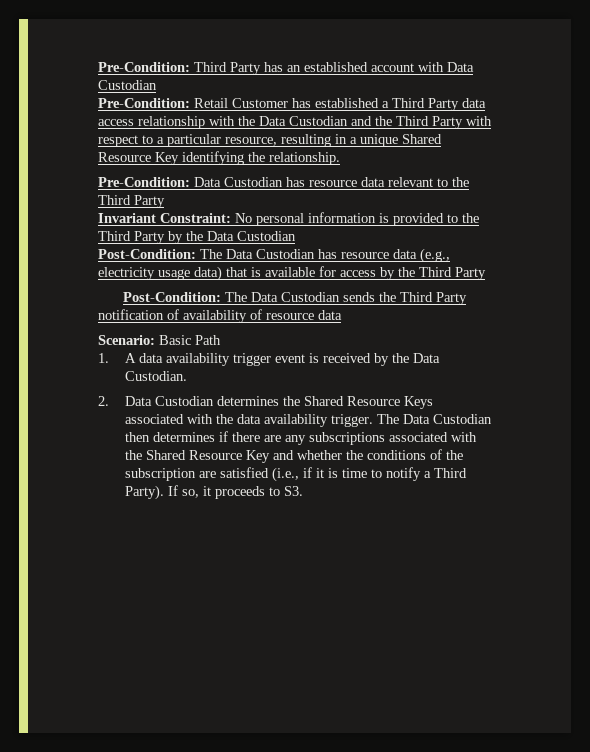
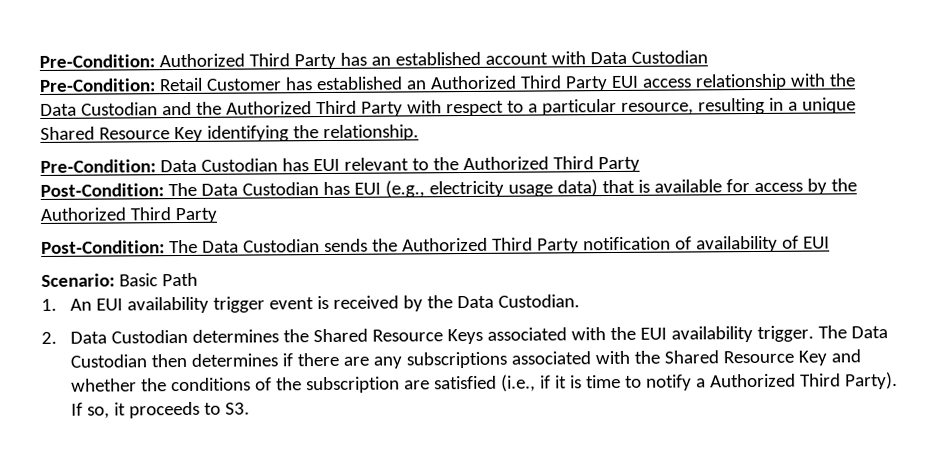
[98,62,190,72] Pre-Condition: -> [39,53,245,68] Pre-Condition: Authorized
[382,98,486,111] a Third Party data -> [405,75,639,92] an Authorized Third Party EUI
(392, 121) none -> [225,101,312,115] Authorized
[309,177,385,187] resource data -> [312,158,340,172] EUI
[98,195,165,208] [98,212,479,226] [98,231,296,244] Third Party // Invariant Constraint: No personal information is provided to the Third Party by the Data Custodian -> [462,156,640,173] Authorized Third Party
[341,249,417,259] resource data -> [353,182,381,195] EUI
(415, 272) none -> [40,207,126,221] Authorized
(396, 297) none -> [401,237,488,252] Authorized
[266,310,342,320] resource data -> [802,236,830,249] EUI
[125,353,164,363] A data -> [70,298,124,311] An EUI
[237,414,262,424] data -> [639,327,667,340] EUI
(432, 474) none -> [709,373,796,388] Authorized

